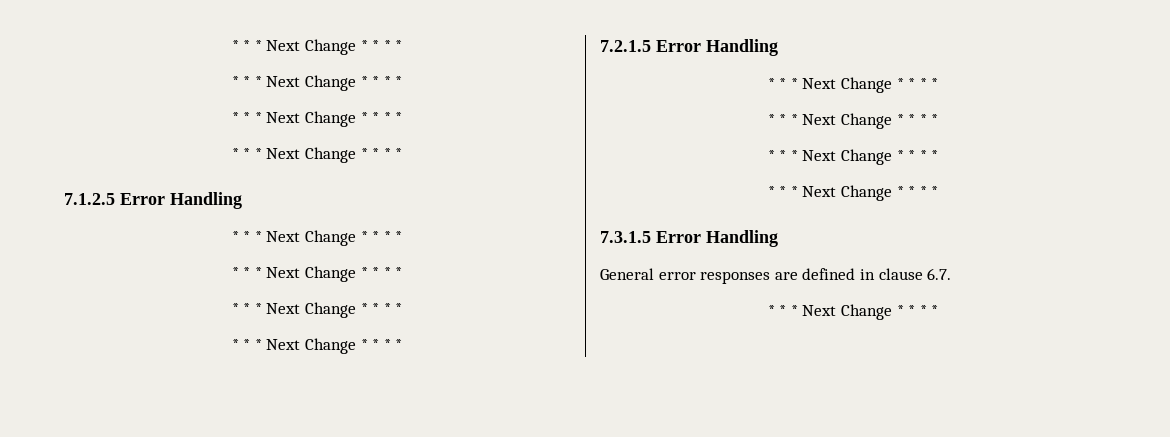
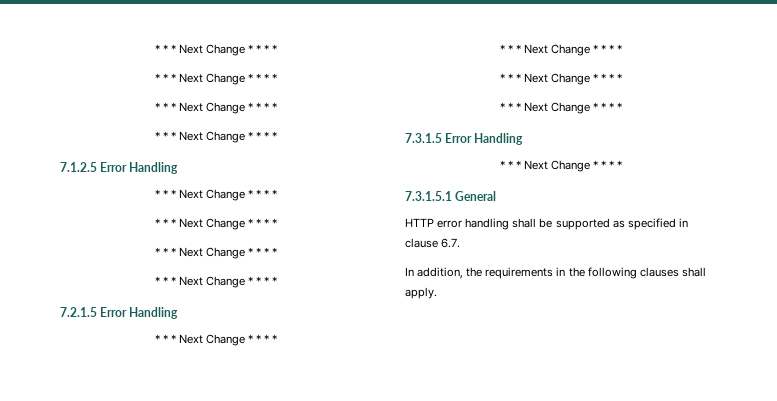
[600,268,952,284] [767,304,939,320] // General error responses are defined in clause 6.7. // * * * Next Change * * * * -> [499,160,623,172] [405,191,497,201] [405,218,688,230] [405,238,461,248] [405,267,706,279] [405,287,437,299] // * * * Next Change * * * * // 7.3.1.5.1 General // HTTP error handling shall be supported as specified in clause 6.7. // In addition, the requirements in the following clauses shall apply.

